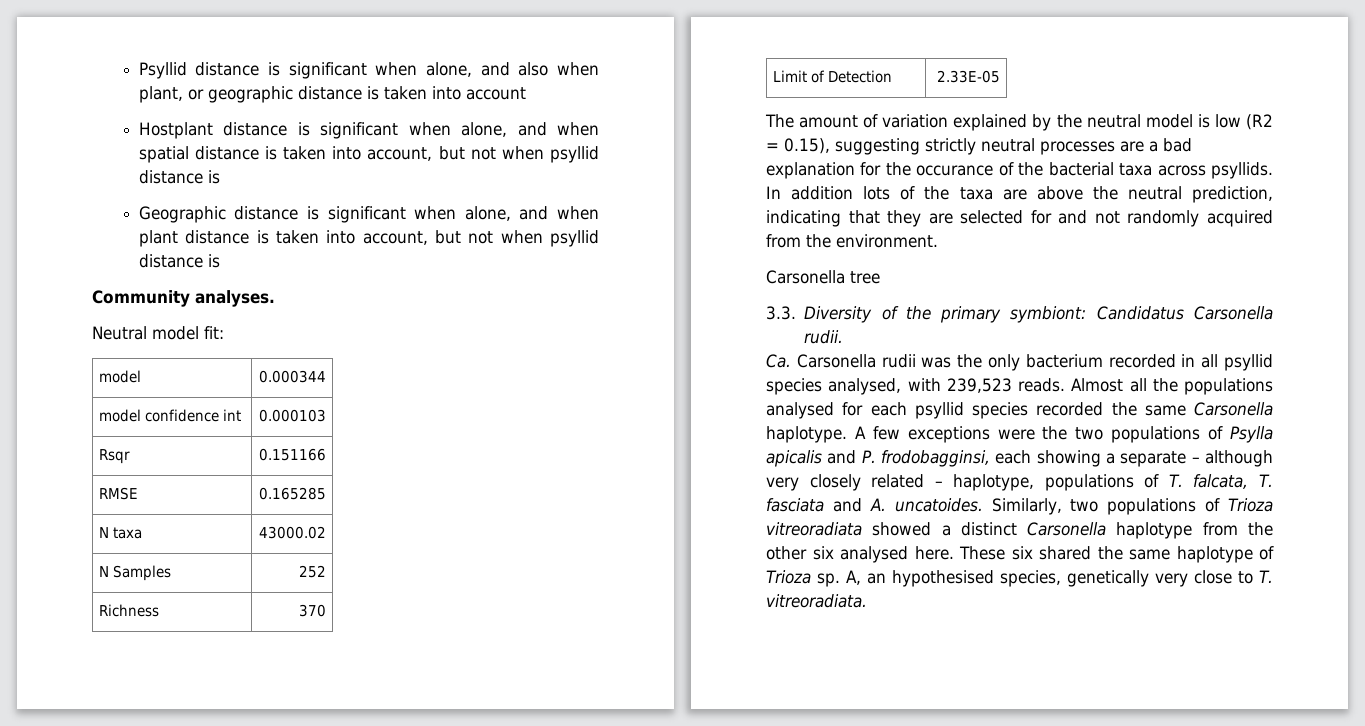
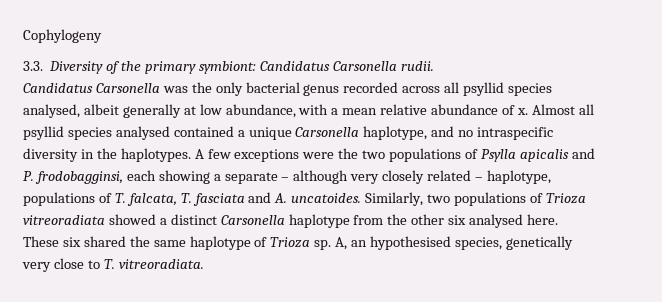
[138,62,599,79] [138,86,526,103] [138,122,599,139] [138,146,599,163] [138,170,220,184] [138,206,599,223] [138,230,600,247] [138,254,220,268] [92,290,275,307] [92,326,224,340] [98,370,141,383] [259,370,327,383] [98,409,241,422] [259,409,327,422] [98,449,130,464] [259,448,327,461] [98,487,138,500] [259,487,327,500] [98,527,142,539] [259,526,327,539] [98,565,171,581] [299,565,327,578] [98,604,159,617] [299,604,327,617] [772,70,892,83] [937,70,1001,83] [765,114,1273,131] [766,138,1192,155] [766,162,1273,179] [766,186,1273,203] [766,210,1273,227] [766,234,938,248] [766,270,880,284] Psyllid distance is significant when alone, and also when plant, or geographic distance is taken into account // Hostplant distance is significant when alone, and when spatial distance is taken into account, but not when psyllid distance is // Geographic distance is significant when alone, and when plant distance is taken into account, but not when psyllid distance is // Community analyses. // Neutral model fit: // model | 0.000344 // model confidence int | 0.000103 // Rsqr | 0.151166 // RMSE | 0.165285 // N taxa | 43000.02 // N Samples | 252 // Richness | 370 // Limit of Detection | 2.33E-05 // The amount of variation explained by the neutral model is low (R2 = 0.15), suggesting strictly neutral processes are a bad explanation for the occurance of the bacterial taxa across psyllids. In addition lots of the taxa are above the neutral prediction, indicating that they are selected for and not randomly acquired from the environment. // Carsonella tree -> [23,29,102,43] Cophylogeny
[766,354,1273,371] [766,378,1273,395] [766,402,1273,419] [766,426,847,443] Ca. Carsonella rudii was the only bacterium recorded in all psyllid species analysed, with 239,523 reads. Almost all the populations analysed for each psyllid species recorded the same Carsonella haplotype. -> [23,82,553,96] [23,104,594,118] [23,126,554,140] [23,148,191,162] Candidatus Carsonella was the only bacterial genus recorded across all psyllid species analysed, albeit generally at low abundance, with a mean relative abundance of x. Almost all psyllid species analysed contained a unique Carsonella haplotype, and no intraspecific diversity in the haplotypes.

